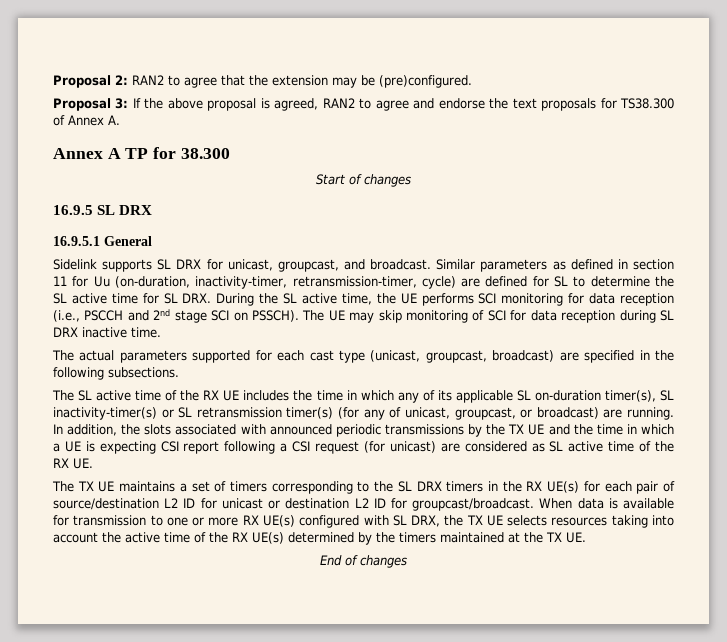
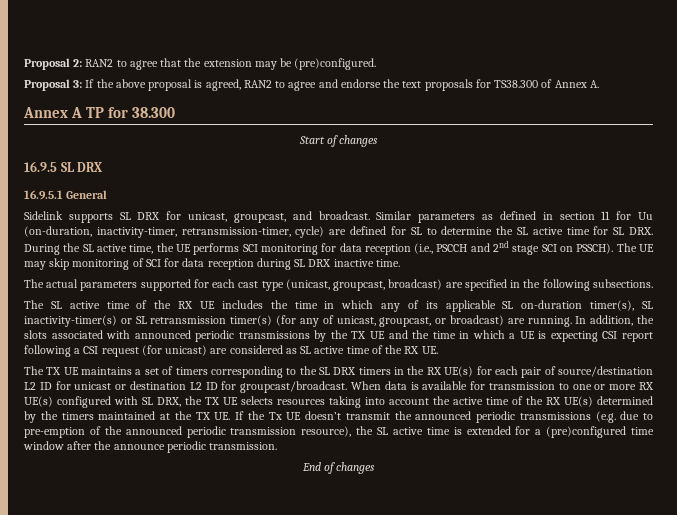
(586, 537) none -> [235,411,653,423] [24,426,654,438] [23,441,278,453] If the Tx UE doesn’t transmit the announced periodic transmissions (e.g. due to pre-emption of the announced periodic transmission resource), the SL active time is extended for a (pre)configured time window after the announce periodic transmission.

